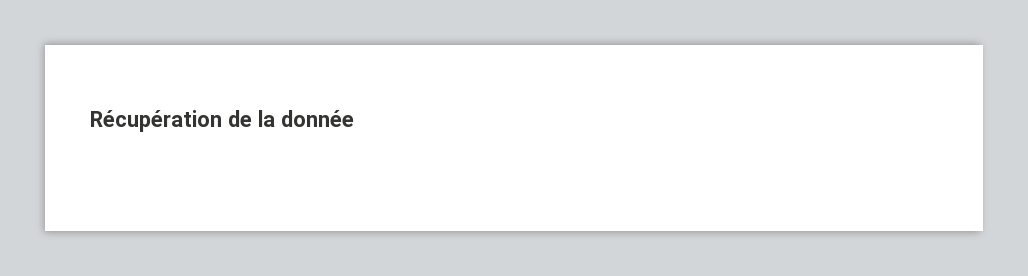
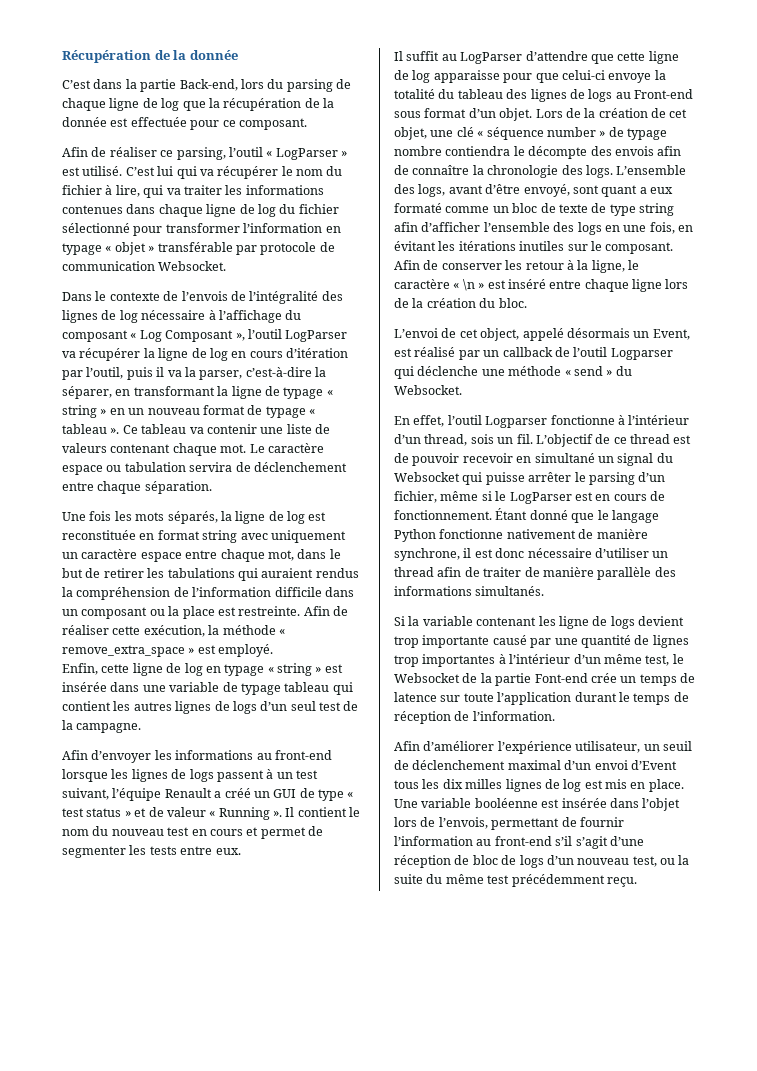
(354, 118) none -> [62,79,351,92] [62,98,334,111] [62,117,307,130] [62,147,347,160] [62,166,343,179] [62,185,324,198] [62,204,339,217] [62,223,341,236] [62,242,335,255] [62,261,227,271] [62,291,343,304] [62,310,302,323] [62,329,348,342] [62,348,348,361] [62,367,326,380] [62,386,333,399] [62,405,315,418] [62,424,330,434] [62,443,324,456] [62,462,347,475] [62,481,212,494] [62,511,327,524] [62,530,346,543] [62,549,341,562] [62,568,359,581] [62,587,354,600] [62,606,348,619] [62,625,285,637] [62,644,274,657] [62,663,343,676] [62,682,353,695] [62,701,359,714] [62,720,142,733] [62,750,332,763] [62,769,318,782] [62,788,354,801] [62,807,361,820] [62,826,323,839] [62,845,241,858] [394,51,679,64] [394,70,666,83] [394,89,693,102] [394,108,688,121] [394,127,667,140] [394,146,682,159] [394,165,687,178] [394,184,673,197] [394,203,674,216] [394,222,693,235] [394,241,674,254] [394,260,639,273] [394,279,689,292] [394,298,527,308] [394,328,690,341] [394,347,673,360] [394,366,632,379] [394,385,462,395] [394,415,690,428] [394,434,692,447] [394,453,673,466] [394,472,666,485] [394,491,665,504] [394,508,659,523] [394,529,648,542] [394,548,669,561] [394,567,676,580] [394,586,545,596] [394,616,684,629] [394,635,689,648] [394,654,684,667] [394,673,695,686] [394,692,689,705] [394,711,555,724] [394,741,692,754] [394,760,677,770] [394,779,684,792] [394,798,681,811] [394,817,624,830] [394,836,644,849] [394,855,690,868] [394,874,637,887] // C’est dans la partie Back-end, lors du parsing de chaque ligne de log que la récupération de la donnée est effectuée pour ce composant. // Afin de réaliser ce parsing, l’outil « LogParser » est utilisé. C’est lui qui va récupérer le nom du fichier à lire, qui va traiter les informations contenues dans chaque ligne de log du fichier sélectionné pour transformer l’information en typage « objet » transférable par protocole de communication Websocket. // Dans le contexte de l’envois de l’intégralité des lignes de log nécessaire à l’affichage du composant « Log Composant », l’outil LogParser va récupérer la ligne de log en cours d’itération par l’outil, puis il va la parser, c’est-à-dire la séparer, en transformant la ligne de typage « string » en un nouveau format de typage « tableau ». Ce tableau va contenir une liste de valeurs contenant chaque mot. Le caractère espace ou tabulation servira de déclenchement entre chaque séparation. // Une fois les mots séparés, la ligne de log est reconstituée en format string avec uniquement un caractère espace entre chaque mot, dans le but de retirer les tabulations qui auraient rendus la compréhension de l’information difficile dans un composant ou la place est restreinte. Afin de réaliser cette exécution, la méthode « remove_extra_space » est employé. // Enfin, cette ligne de log en typage « string » est insérée dans une variable de typage tableau qui contient les autres lignes de logs d’un seul test de la campagne. // Afin d’envoyer les informations au front-end lorsque les lignes de logs passent à un test suivant, l’équipe Renault a créé un GUI de type « test status » et de valeur « Running ». Il contient le nom du nouveau test en cours et permet de segmenter les tests entre eux. // Il suffit au LogParser d’attendre que cette ligne de log apparaisse pour que celui-ci envoye la totalité du tableau des lignes de logs au Front-end sous format d’un objet. Lors de la création de cet objet, une clé « séquence number » de typage nombre contiendra le décompte des envois afin de connaître la chronologie des logs. L’ensemble des logs, avant d’être envoyé, sont quant a eux formaté comme un bloc de texte de type string afin d’afficher l’ensemble des logs en une fois, en évitant les itérations inutiles sur le composant. Afin de conserver les retour à la ligne, le caractère « \n » est inséré entre chaque ligne lors de la création du bloc. // L’envoi de cet object, appelé désormais un Event, est réalisé par un callback de l’outil Logparser qui déclenche une méthode « send » du Websocket. // En effet, l’outil Logparser fonctionne à l’intérieur d’un thread, sois un fil. L’objectif de ce thread est de pouvoir recevoir en simultané un signal du Websocket qui puisse arrêter le parsing d’un fichier, même si le LogParser est en cours de fonctionnement. Étant donné que le langage Python fonctionne nativement de manière synchrone, il est donc nécessaire d’utiliser un thread afin de traiter de manière parallèle des informations simultanés. // Si la variable contenant les ligne de logs devient trop importante causé par une quantité de lignes trop importantes à l’intérieur d’un même test, le Websocket de la partie Font-end crée un temps de latence sur toute l’application durant le temps de réception de l’information. // Afin d’améliorer l’expérience utilisateur, un seuil de déclenchement maximal d’un envoi d’Event tous les dix milles lignes de log est mis en place. Une variable booléenne est insérée dans l’objet lors de l’envois, permettant de fournir l’information au front-end s’il s’agit d’une réception de bloc de logs d’un nouveau test, ou la suite du même test précédemment reçu.

